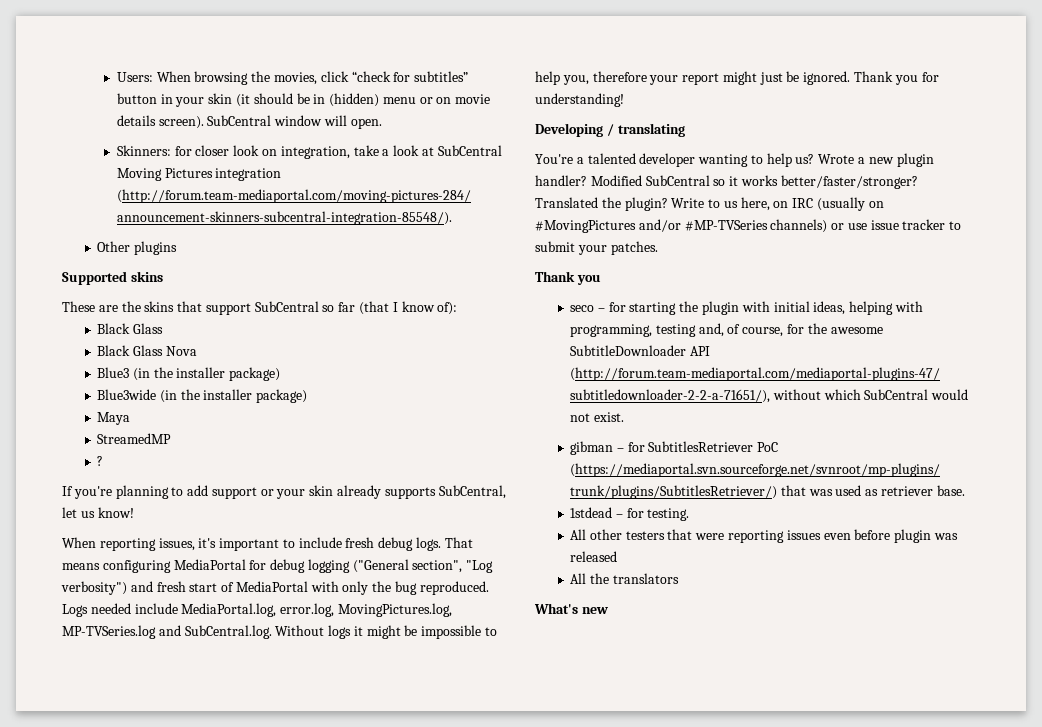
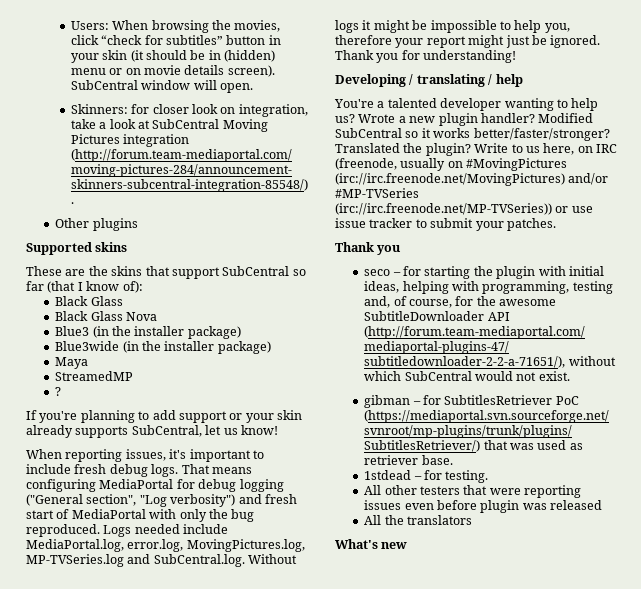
(685, 130) none -> [488,74,523,87] / help
[817,197,866,211] (usually -> [335,158,446,171] (freenode, usually
(636, 226) none -> [335,173,565,186] (irc://irc.freenode.net/MovingPictures)
[770,219,828,233] channels) -> [335,203,552,215] (irc://irc.freenode.net/MP-TVSeries))

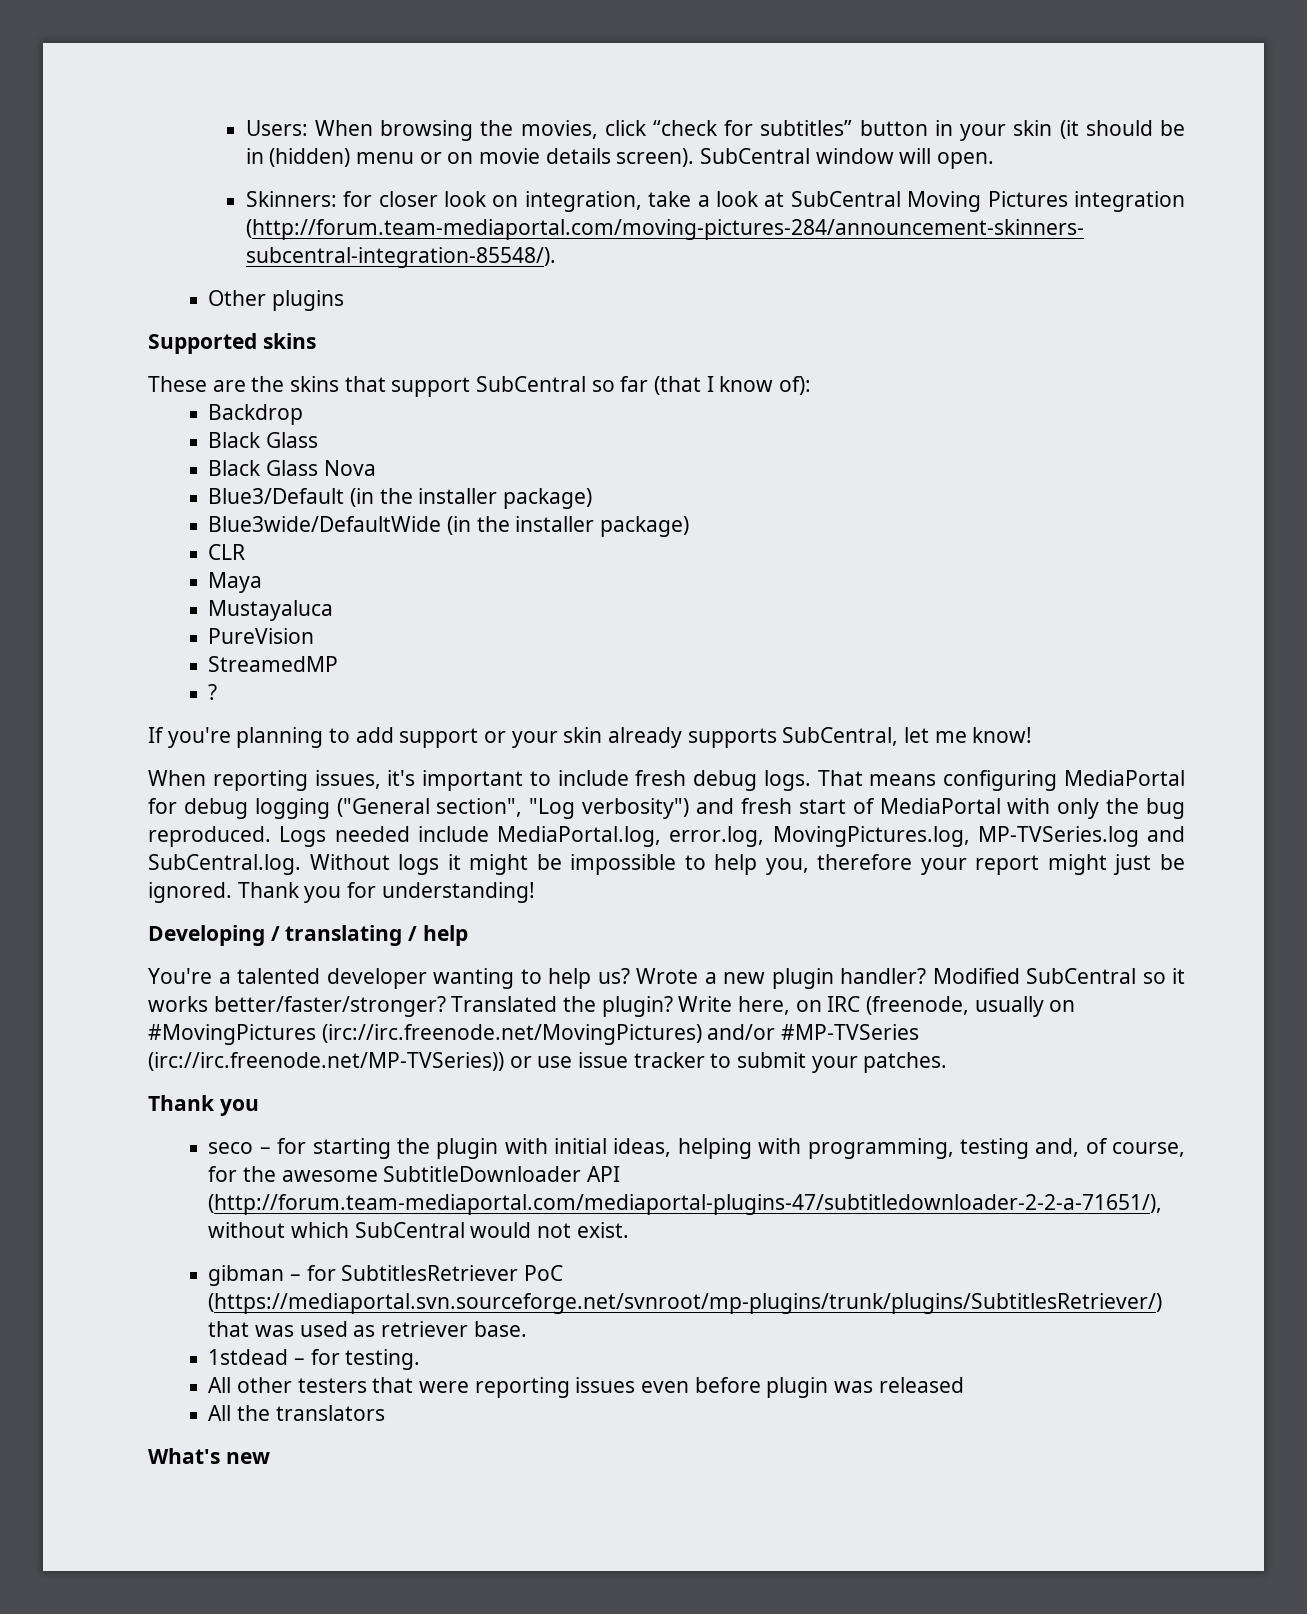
(143, 287) none -> [208,404,304,425] // Backdrop
[55,326,241,339] [55,341,271,354] Blue3 (in the installer package) // Blue3wide (in the installer package) -> [208,488,593,509] [208,516,690,537] [208,544,246,560] Blue3/Default (in the installer package) // Blue3wide/DefaultWide (in the installer package) // CLR
(89, 363) none -> [208,600,334,621] [208,628,315,644] // Mustayaluca // PureVision
[223,428,238,435] us -> [934,731,967,743] me
[511,144,540,153] to us -> (733, 1004) none

